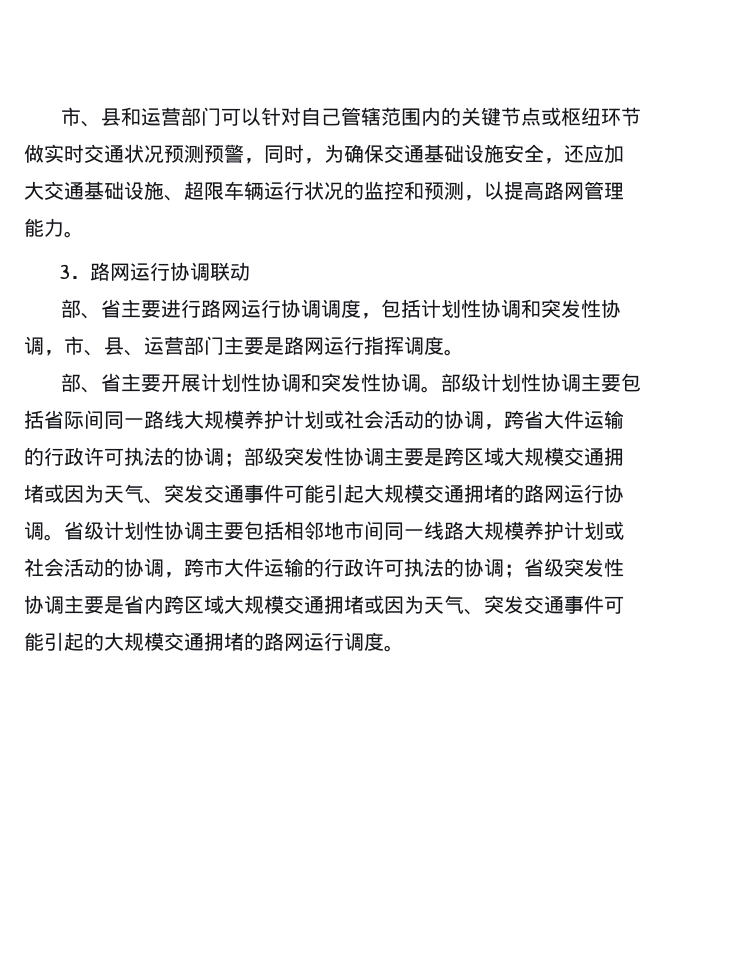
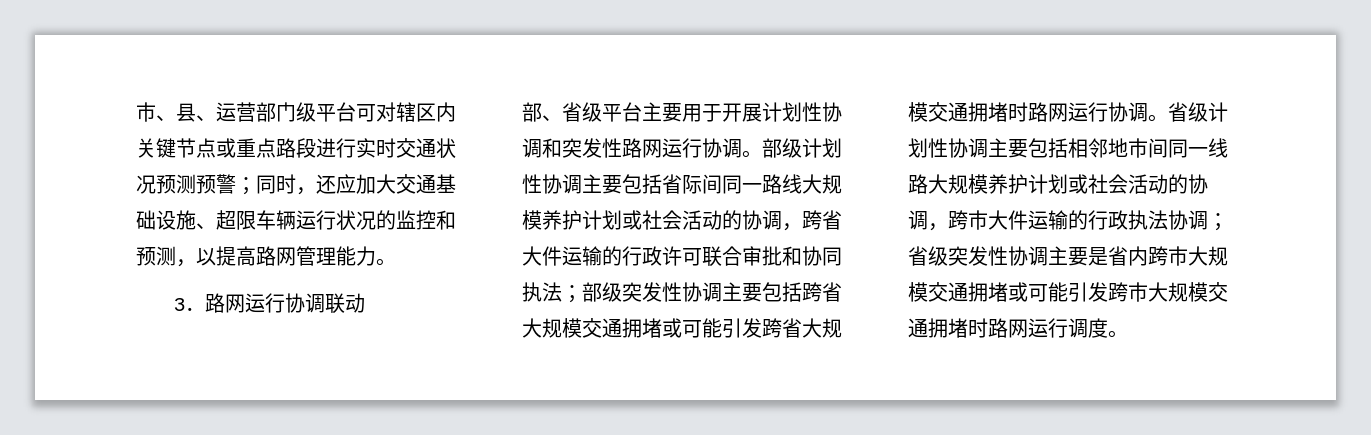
[61,107,642,127] [24,144,44,163] 市、县和运营部门可以针对自己管辖范围内的关键节点或枢纽环节做 -> [136,102,456,122] [136,138,356,158] 市、县、运营部门级平台可对辖区内关键节点或重点路段进行
[244,144,544,164] ，同时，为确保交通基础设施安全 -> [236,174,296,195] ；同时
[121,299,622,319] [24,336,464,356] [61,373,162,393] 主要进行路网运行协调调度，包括计划性协调和突发性协调，市、县、运营部门主要是路网运行指挥调度。 // 部、省主要 -> [582,102,722,122] 级平台主要用于
(382, 382) none -> [622,138,702,158] 路网运行
[124,447,224,466] 执法的协调 -> [702,246,842,267] [522,282,562,302] 联合审批和协同执法
[424,447,624,466] [24,484,524,504] 是跨区域大规模交通拥堵或因为天气、突发交通事件可能引起大规模交通拥堵的 -> [762,282,842,302] [522,318,842,338] [908,102,1028,122] 包括跨省大规模交通拥堵或可能引发跨省大规模交通拥堵时
[364,558,464,577] 许可执法的 -> [1128,210,1168,230] 执法
[184,595,624,615] [24,632,264,651] 区域大规模交通拥堵或因为天气、突发交通事件可能引起的大规模交通拥堵的 -> [1168,246,1228,266] [908,282,1228,302] [908,318,988,338] 市大规模交通拥堵或可能引发跨市大规模交通拥堵时

